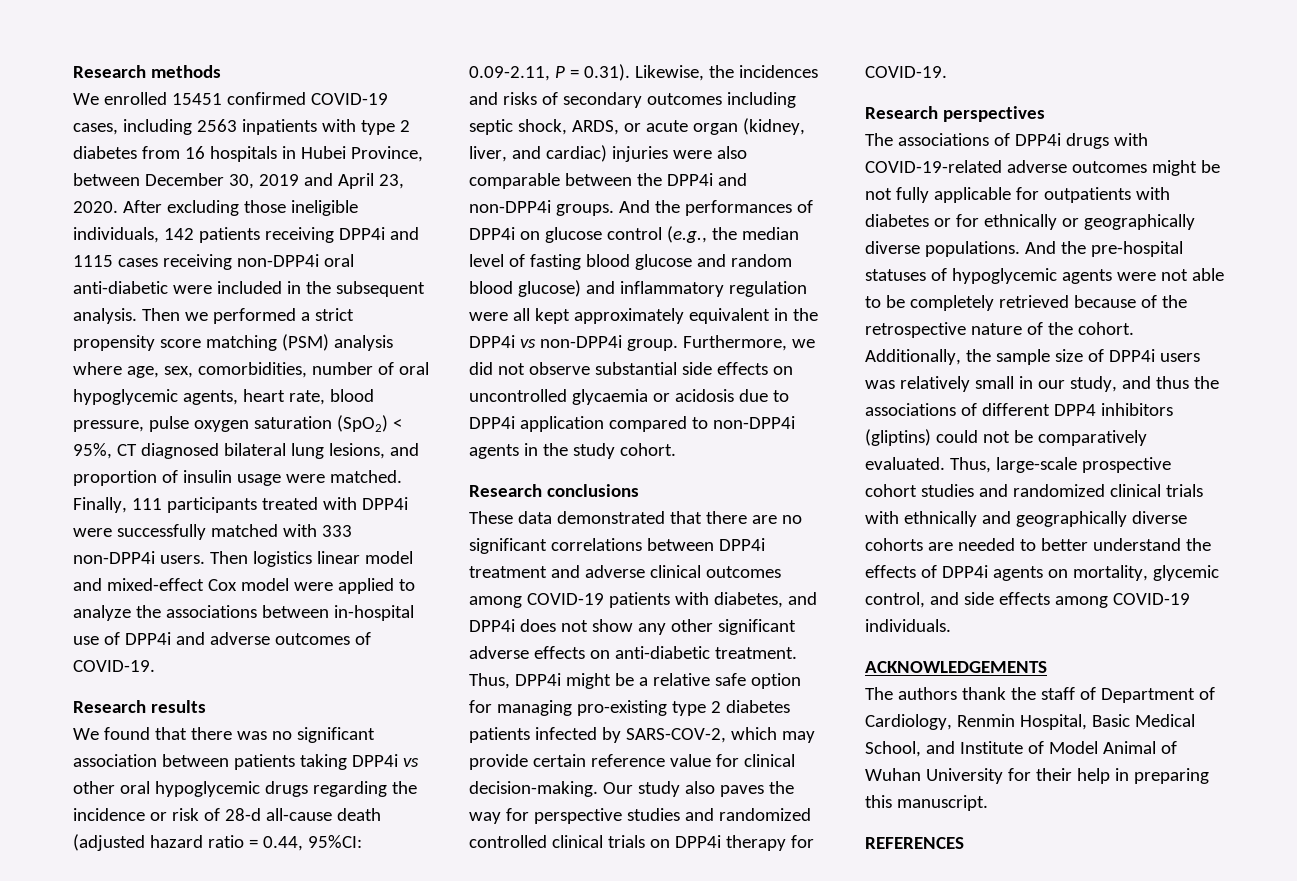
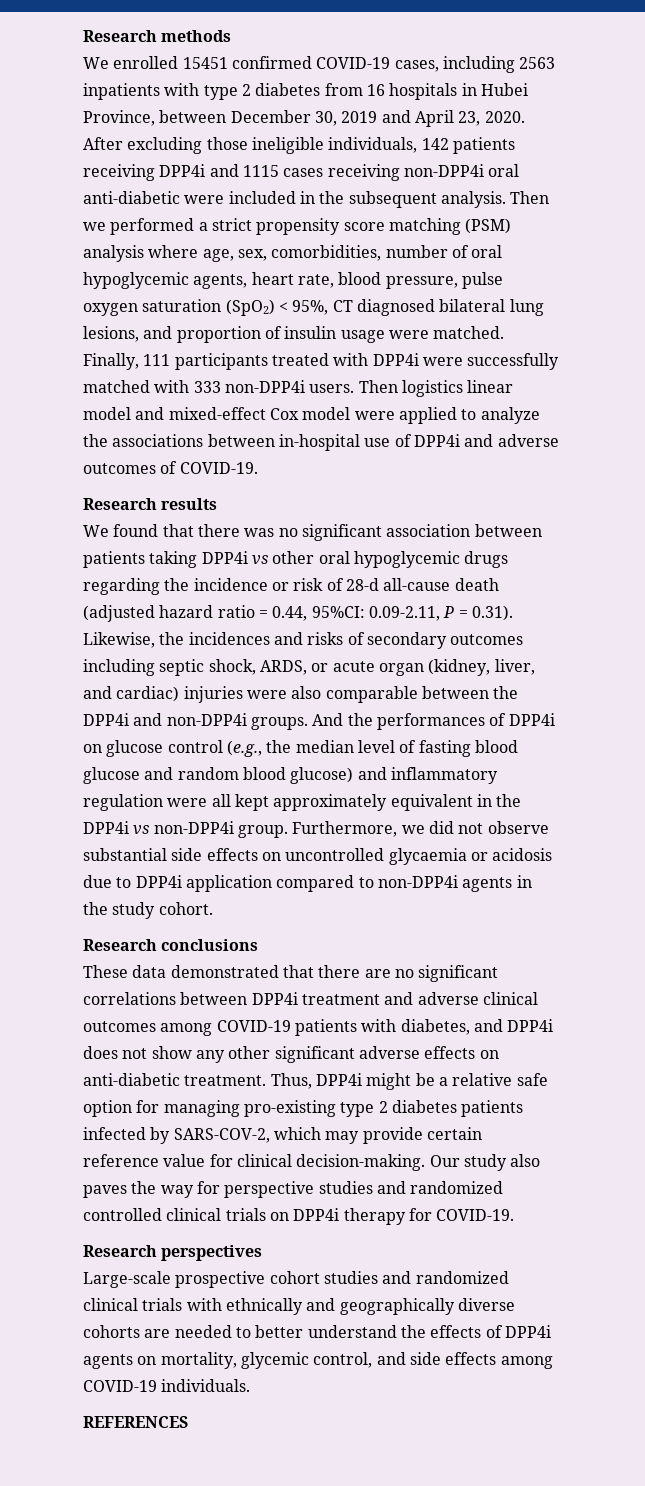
[865,133,1148,149] [865,160,1220,176] [865,187,1170,203] [865,214,1195,230] [865,241,1183,257] [865,268,1224,284] [865,295,1187,311] [865,322,1134,338] [865,349,1200,365] [865,376,1219,392] [865,403,1173,416] [865,429,1147,446] [865,457,1077,473] The associations of DPP4i drugs with COVID-19-related adverse outcomes might be not fully applicable for outpatients with diabetes or for ethnically or geographically diverse populations. And the pre-hospital statuses of hypoglycemic agents were not able to be completely retrieved because of the retrospective nature of the cohort. Additionally, the sample size of DPP4i users was relatively small in our study, and thus the associations of different DPP4 inhibitors (gliptins) could not be comparatively evaluated. Thus, large-scale -> [83,1271,171,1288] Large-scale
[865,661,1047,673] [865,687,1215,703] [865,714,1195,730] [865,741,1177,757] [865,768,1209,784] [865,795,988,811] // ACKNOWLEDGEMENTS // The authors thank the staff of Department of Cardiology, Renmin Hospital, Basic Medical School, and Institute of Model Animal of Wuhan University for their help in preparing this manuscript. -> (251, 1385) none

